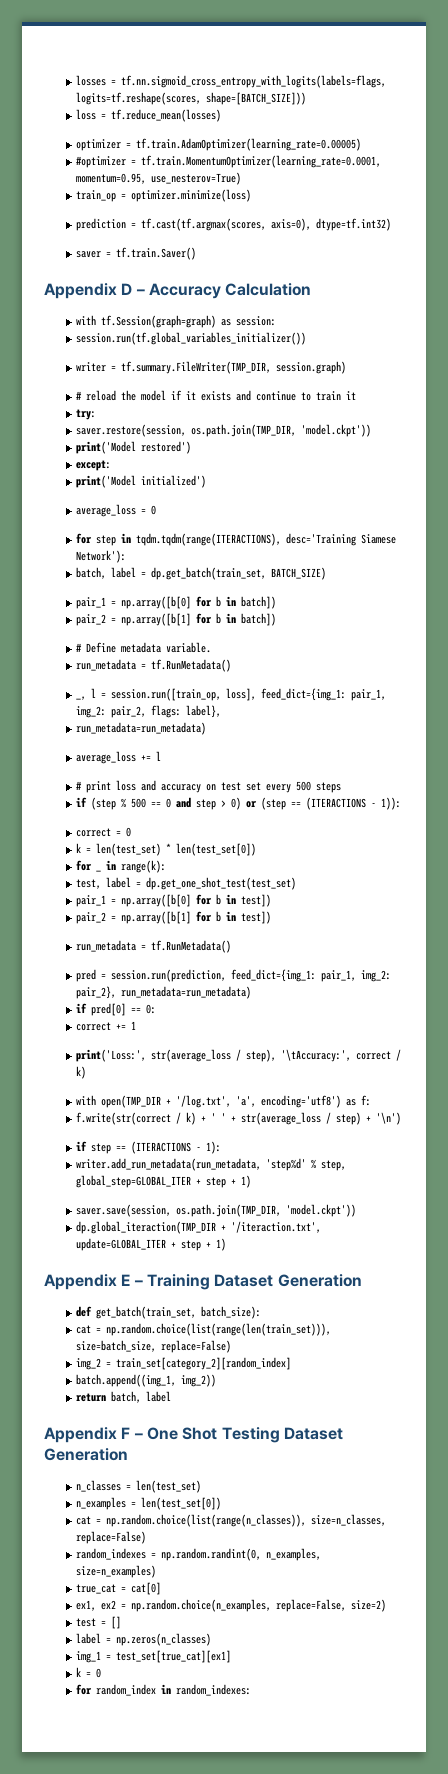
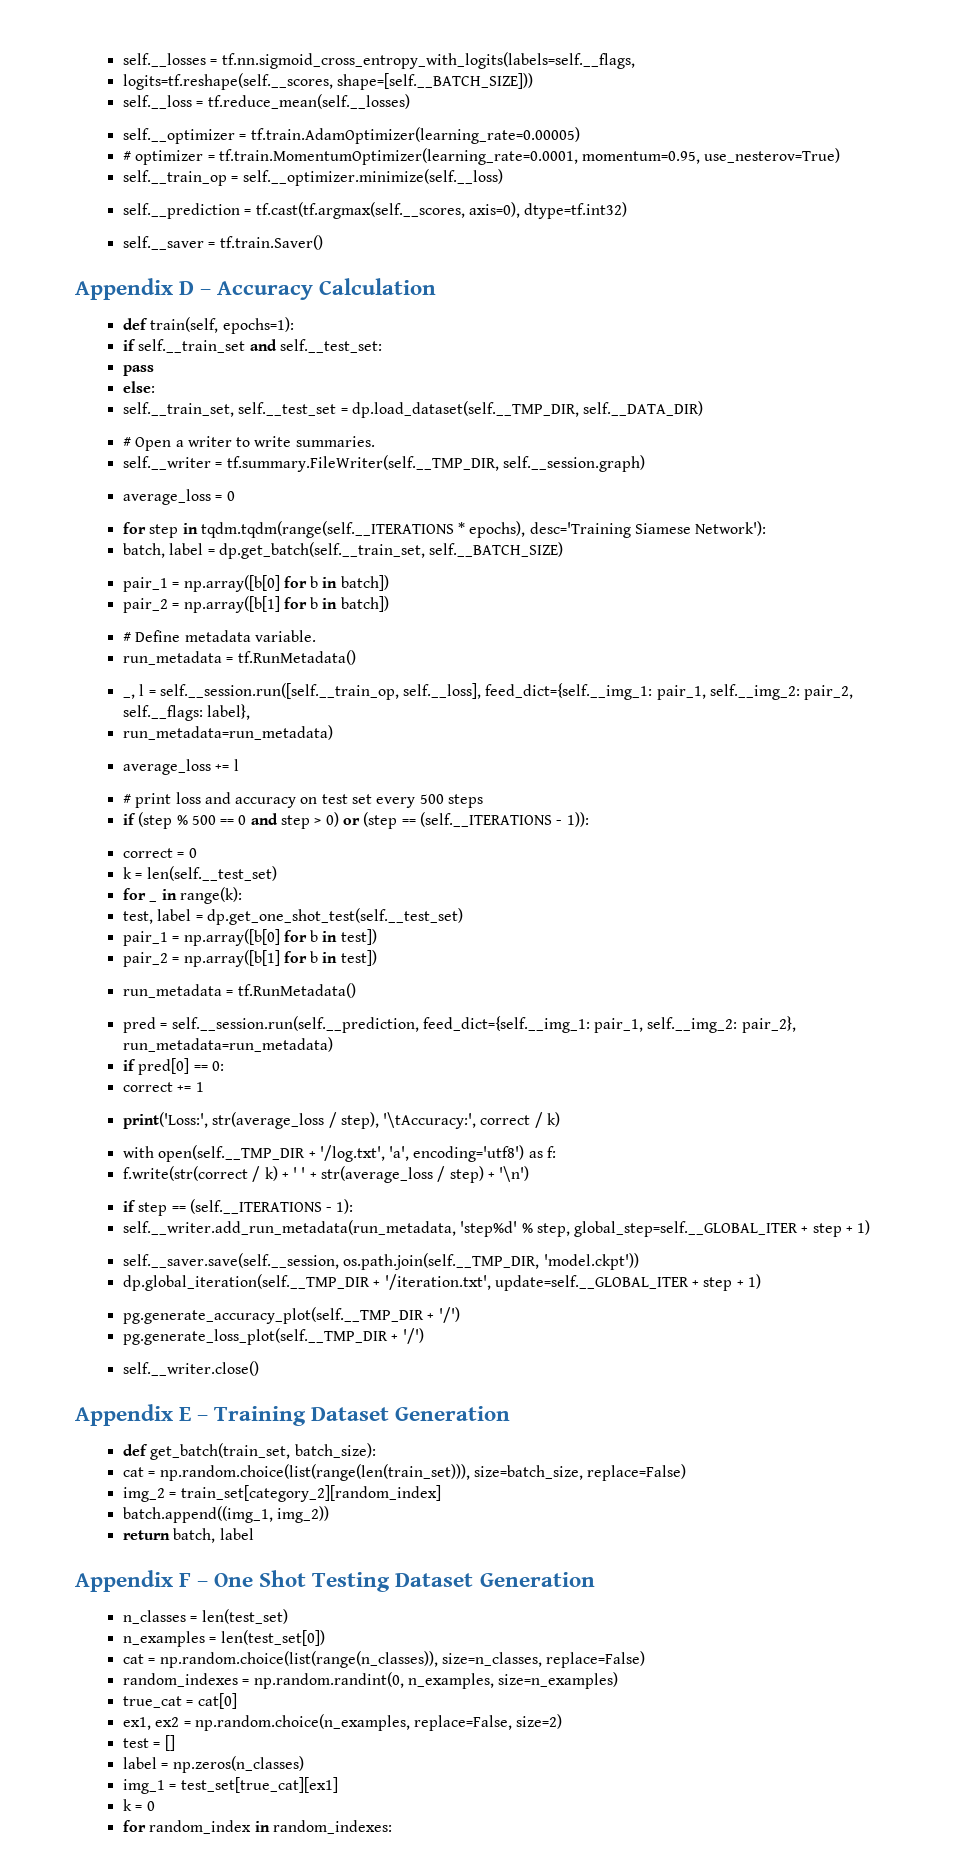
[76,75,387,88] [76,92,307,105] [76,109,222,122] [76,139,122,151] losses = tf.nn.sigmoid_cross_entropy_with_logits(labels=flags, logits=tf.reshape(scores, shape=[BATCH_SIZE])) // loss = tf.reduce_mean(losses) // optimizer -> [122,52,635,69] [122,73,534,90] [122,94,410,109] [122,128,235,144] self.__losses = tf.nn.sigmoid_cross_entropy_with_logits(labels=self.__flags, // logits=tf.reshape(self.__scores, shape=[self.__BATCH_SIZE])) // self.__loss = tf.reduce_mean(self.__losses) // self.__optimizer
[76,156,127,168] #optimizer -> [122,150,204,165] # optimizer
[76,189,252,202] [76,218,267,231] train_op = optimizer.minimize(loss) // prediction = tf.cast(tf.argmax(scores, -> [122,169,503,186] [122,202,465,219] self.__train_op = self.__optimizer.minimize(self.__loss) // self.__prediction = tf.cast(tf.argmax(self.__scores,
[76,251,102,258] saver -> [122,236,204,250] self.__saver
[76,315,277,328] [76,332,307,345] [76,361,347,374] [76,390,357,401] [76,409,97,420] [76,424,372,437] [76,441,192,454] [76,460,112,471] [76,475,207,488] with tf.Session(graph=graph) as session: // session.run(tf.global_variables_initializer()) // writer = tf.summary.FileWriter(TMP_DIR, session.graph) // # reload the model if it exists and continue to train it // try: // saver.restore(session, os.path.join(TMP_DIR, 'model.ckpt')) // print('Model restored') // except: // print('Model initialized') -> [122,317,294,334] [122,339,382,353] [122,365,154,376] [122,381,155,393] [122,401,704,418] [122,436,375,451] [122,455,645,472] def train(self, epochs=1): // if self.__train_set and self.__test_set: // pass // else: // self.__train_set, self.__test_set = dp.load_dataset(self.__TMP_DIR, self.__DATA_DIR) // # Open a writer to write summaries. // self.__writer = tf.summary.FileWriter(self.__TMP_DIR, self.__session.graph)
[136,533,282,546] tqdm.tqdm(range(ITERACTIONS), -> [200,521,526,538] tqdm.tqdm(range(self.__ITERATIONS * epochs),
[151,567,327,580] dp.get_batch(train_set, BATCH_SIZE) -> [218,542,564,559] dp.get_batch(self.__train_set, self.__BATCH_SIZE)
[111,688,387,701] [76,705,182,718] session.run([train_op, loss], feed_dict={img_1: pair_1, img_2: pair_2, flags: -> [159,683,854,700] [122,705,203,721] self.__session.run([self.__train_op, self.__loss], feed_dict={self.__img_1: pair_1, self.__img_2: pair_2, self.__flags:
[306,797,367,810] (ITERACTIONS -> [420,812,553,827] (self.__ITERATIONS
[96,843,257,856] len(test_set) * len(test_set[0]) -> [146,866,277,881] len(self.__test_set)
[146,877,297,890] dp.get_one_shot_test(test_set) -> [206,908,463,925] dp.get_one_shot_test(self.__test_set)
[111,969,392,982] session.run(prediction, feed_dict={img_1: pair_1, img_2: -> [171,1016,738,1033] self.__session.run(self.__prediction, feed_dict={self.__img_1: pair_1, self.__img_2:
[101,1095,162,1108] open(TMP_DIR -> [158,1145,306,1162] open(self.__TMP_DIR
[131,1141,192,1154] (ITERACTIONS -> [189,1199,322,1214] (self.__ITERATIONS
[76,1158,262,1171] writer.add_run_metadata(run_metadata, -> [122,1220,456,1236] self.__writer.add_run_metadata(run_metadata,
[76,1175,252,1188] [76,1204,357,1217] [76,1221,322,1234] [76,1238,227,1251] global_step=GLOBAL_ITER + step + 1) // saver.save(session, os.path.join(TMP_DIR, 'model.ckpt')) // dp.global_iteraction(TMP_DIR + '/iteraction.txt', update=GLOBAL_ITER + step + 1) -> [574,1220,871,1237] [122,1253,639,1270] [122,1274,762,1291] [122,1307,460,1324] [122,1328,424,1345] [122,1361,259,1376] global_step=self.__GLOBAL_ITER + step + 1) // self.__saver.save(self.__session, os.path.join(self.__TMP_DIR, 'model.ckpt')) // dp.global_iteration(self.__TMP_DIR + '/iteration.txt', update=self.__GLOBAL_ITER + step + 1) // pg.generate_accuracy_plot(self.__TMP_DIR + '/') // pg.generate_loss_plot(self.__TMP_DIR + '/') // self.__writer.close()

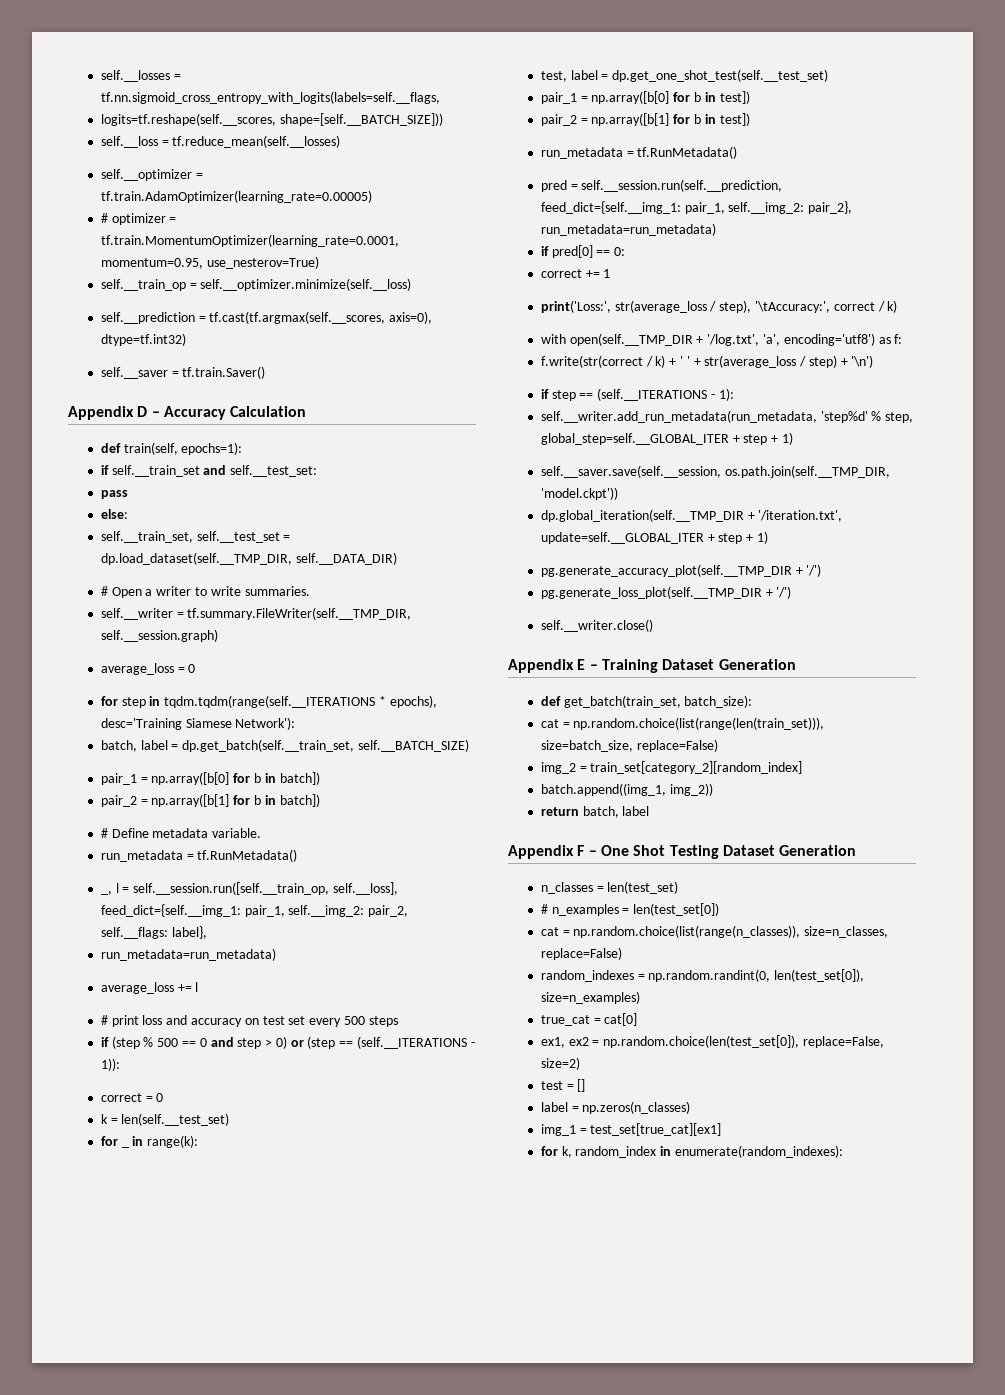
(288, 1616) none -> [540,904,548,914] #
[407,1673,494,1689] n_examples, -> [774,969,865,982] len(test_set[0]),
[194,1714,410,1731] np.random.choice(n_examples, -> [603,1035,800,1048] np.random.choice(len(test_set[0]),
[122,1799,155,1811] [122,1820,146,1832] // k = 0 // for -> [540,1146,572,1158] // for k,
[272,1820,392,1834] random_indexes: -> [675,1145,844,1158] enumerate(random_indexes):

